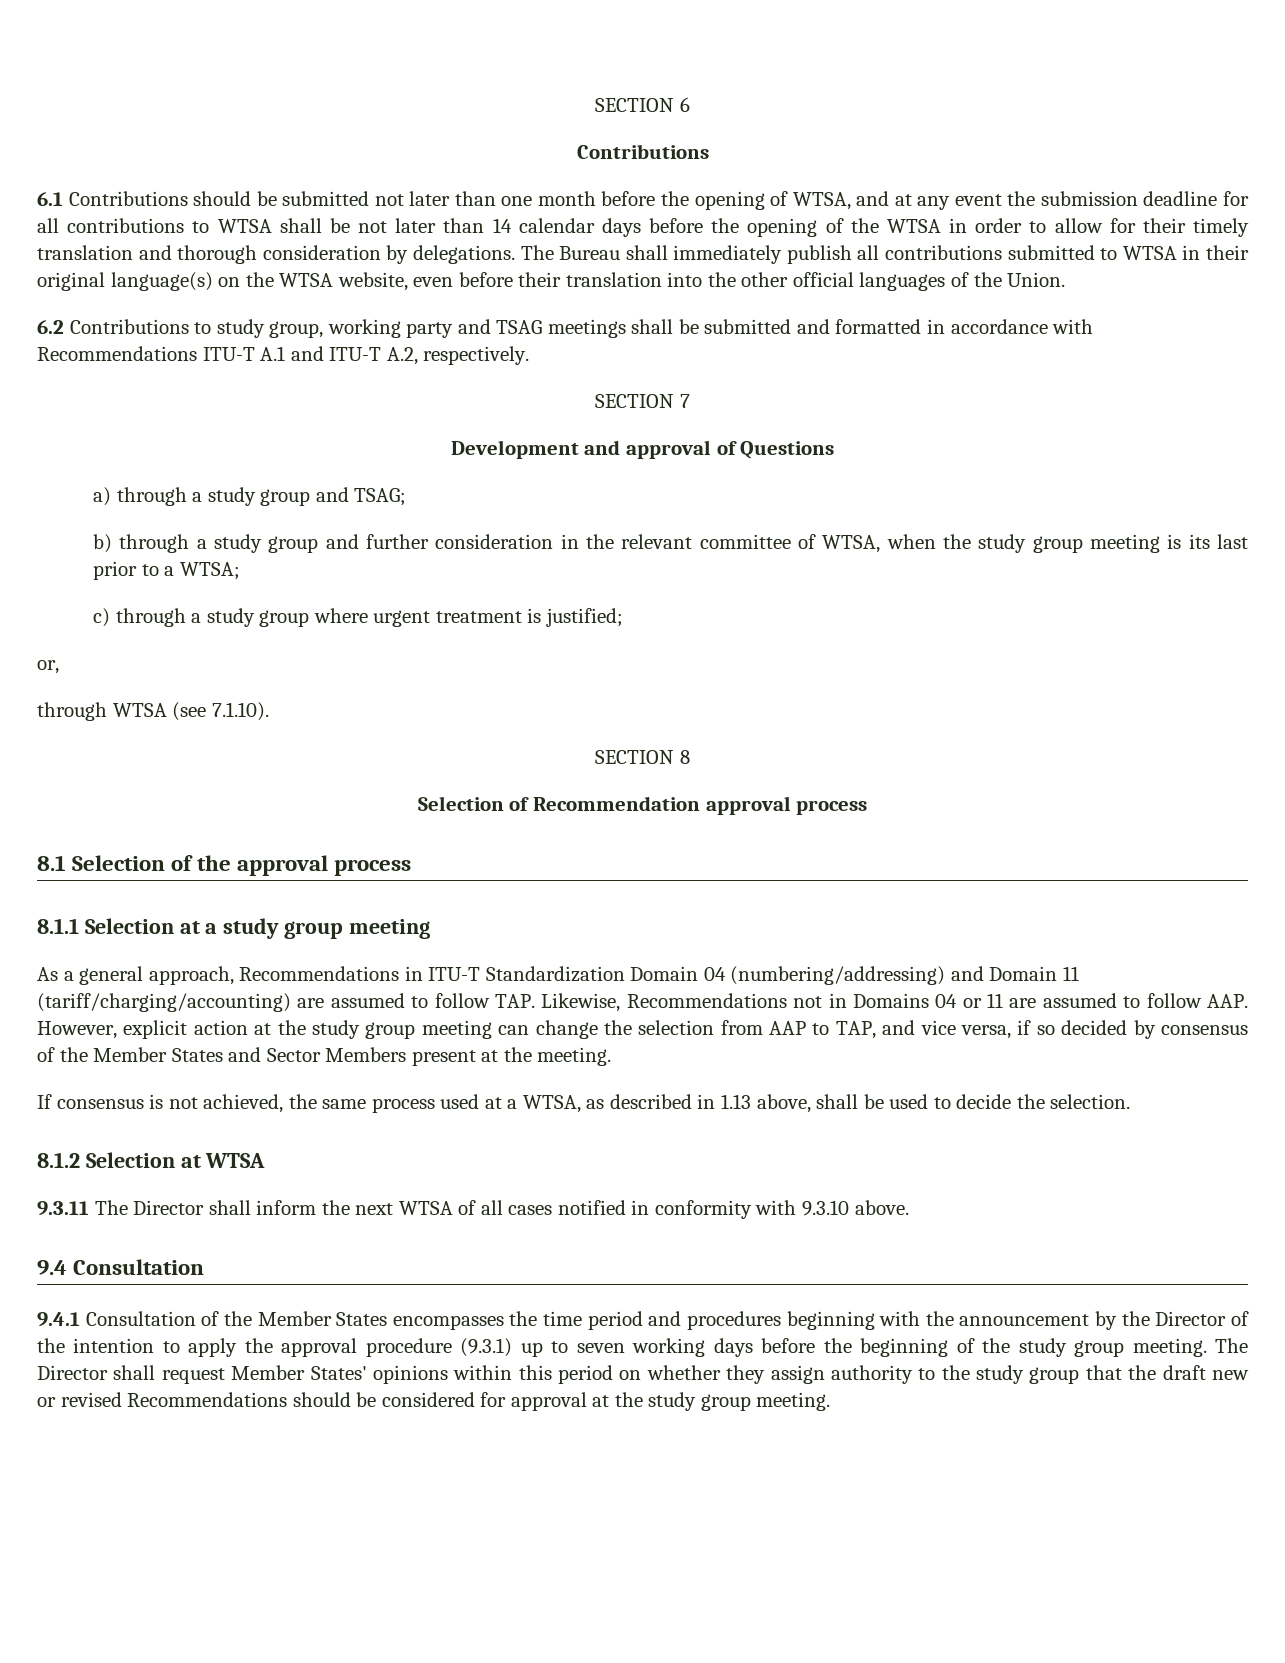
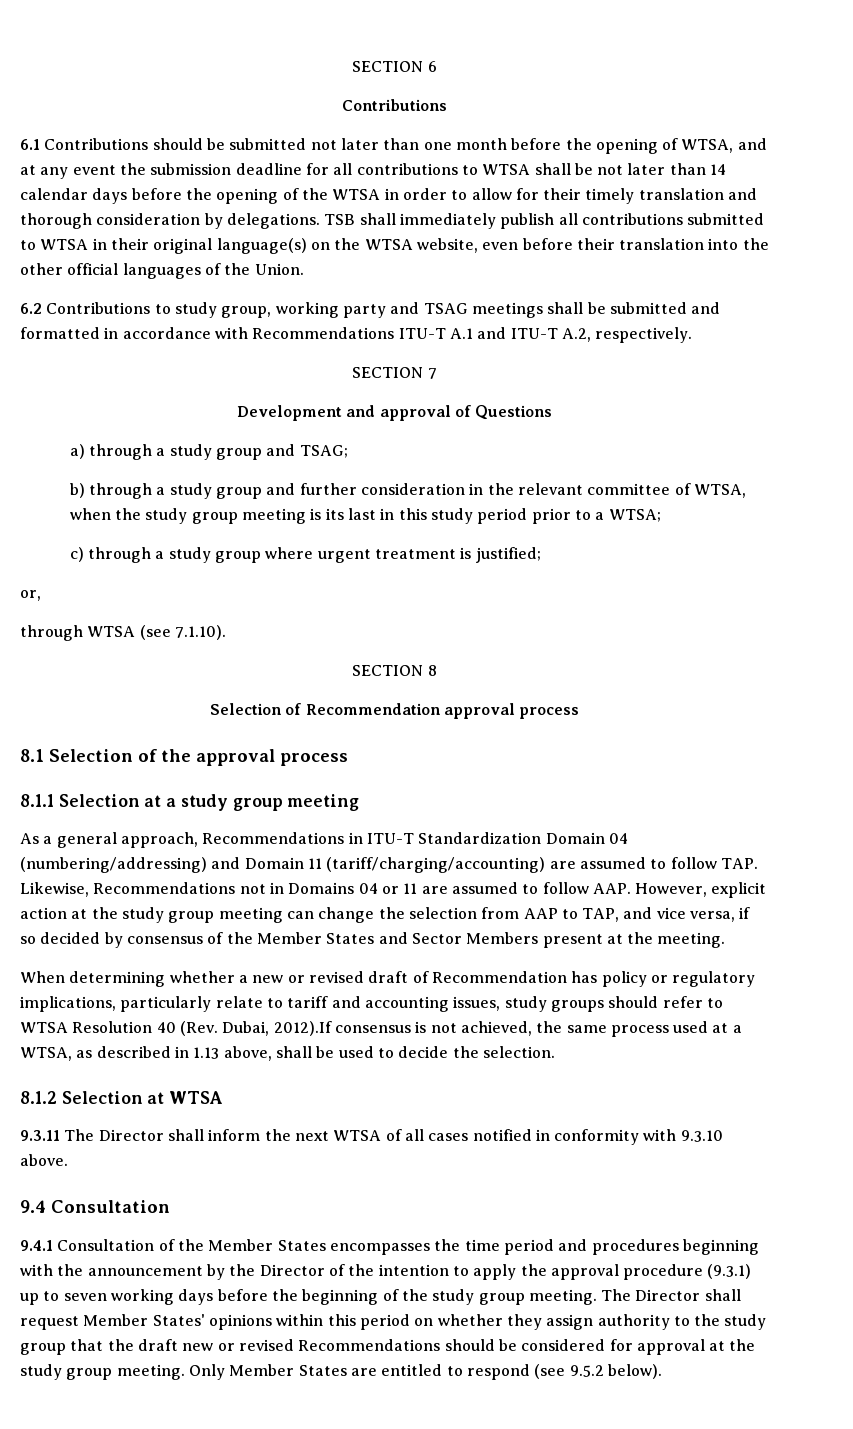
[520,245,621,260] The Bureau -> [324,214,356,225] TSB
(1248, 541) none -> [380,508,528,524] in this study period
[37,1094,52,1109] If -> [20,971,756,987] [20,996,723,1012] [20,1021,332,1036] When determining whether a new or revised draft of Recommendation has policy or regulatory implications, particularly relate to tariff and accounting issues, study groups should refer to WTSA Resolution 40 (Rev. Dubai, 2012).If
(831, 1401) none -> [188,1364,662,1380] Only Member States are entitled to respond (see 9.5.2 below).

